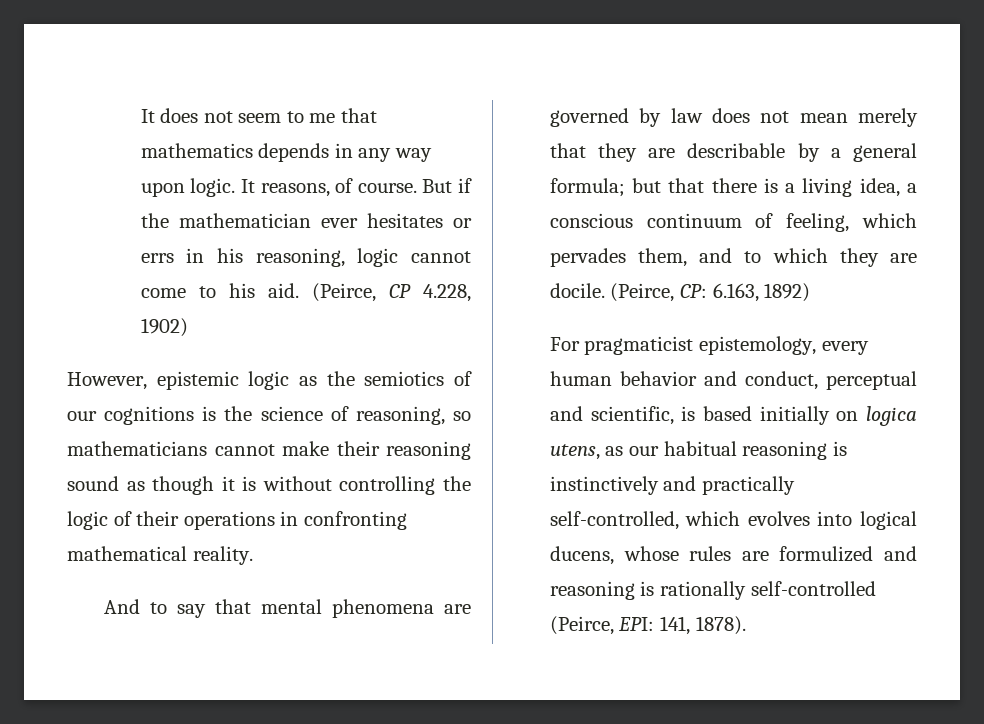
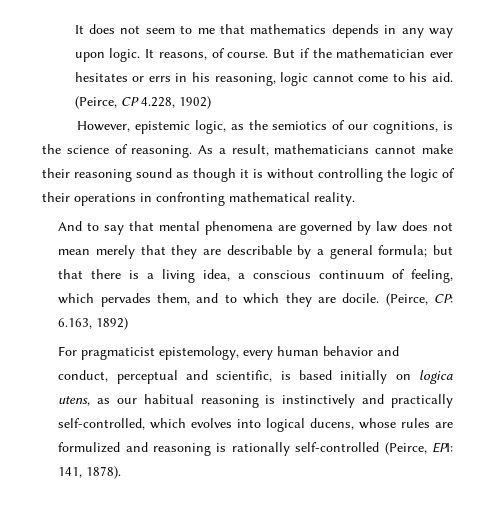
[248,371,290,390] logic -> [194,120,226,134] logic,
[104,406,195,425] cognitions -> [373,121,439,134] cognitions,
[355,406,472,425] reasoning, so -> [131,144,269,158] reasoning. As a result,

